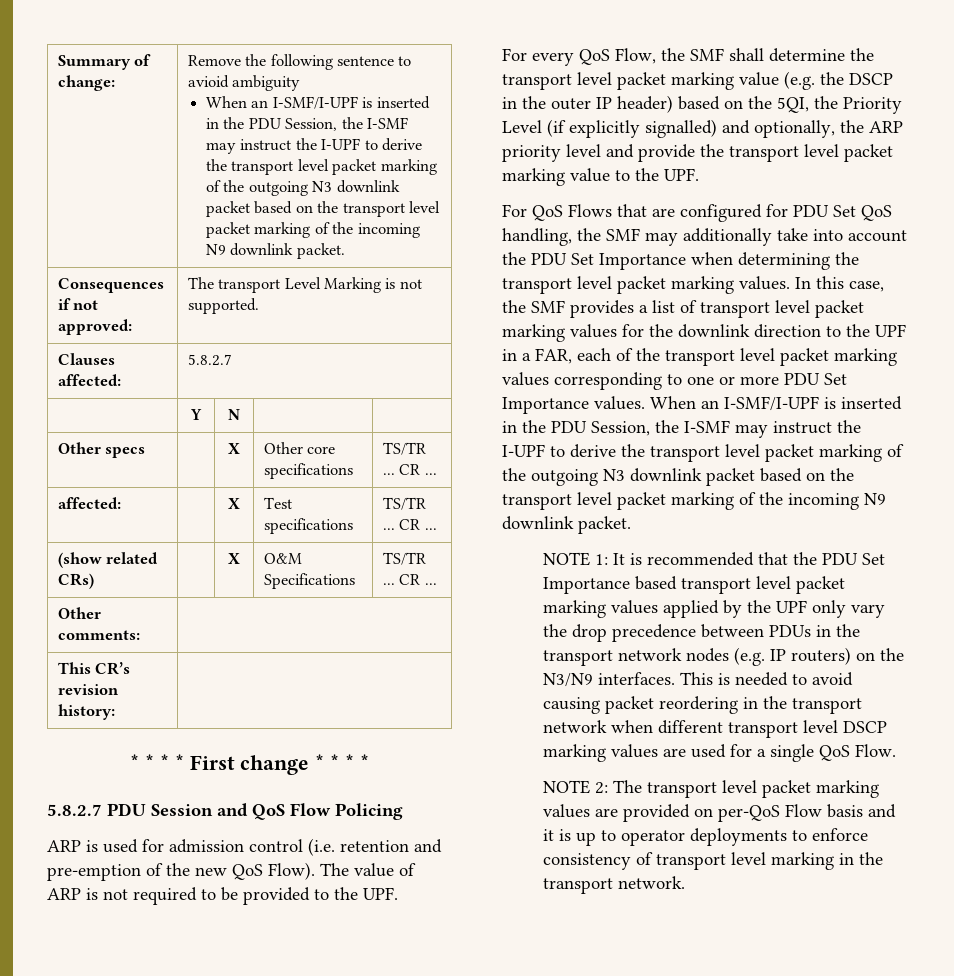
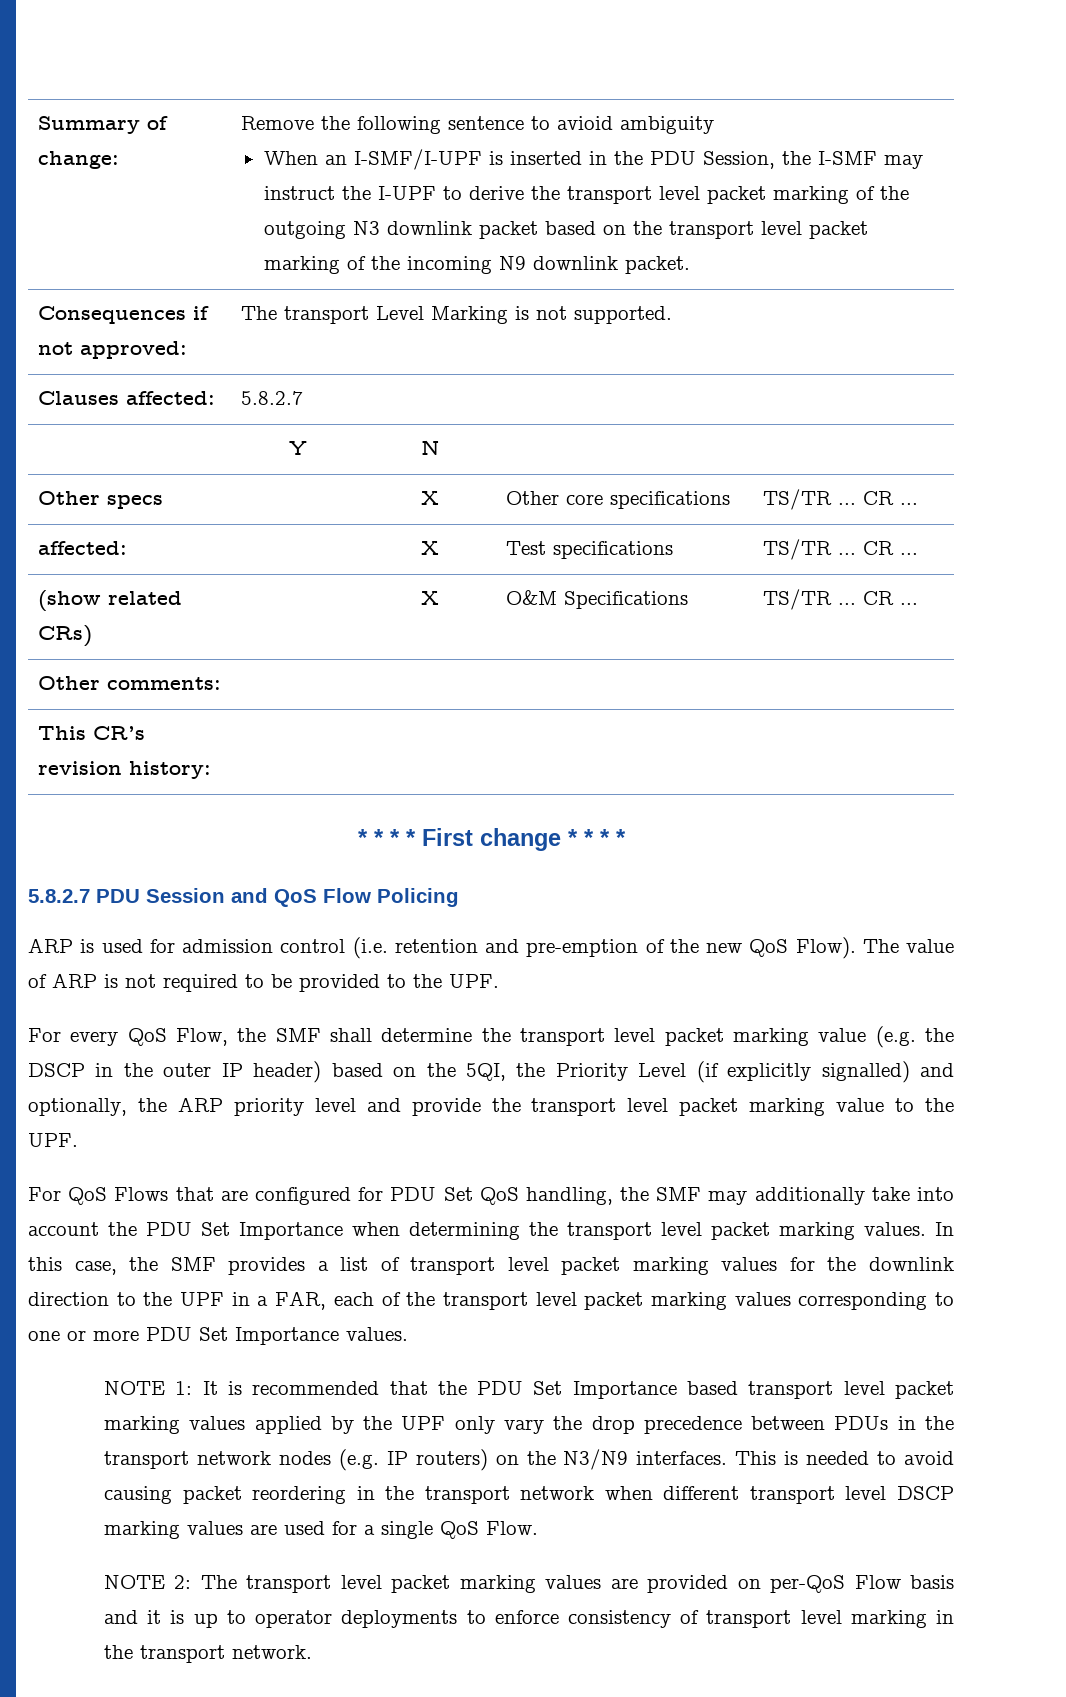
[650,396,902,411] [502,420,861,438] [502,444,904,462] [502,468,854,486] [502,492,886,510] [502,516,631,534] When an I-SMF/I-UPF is inserted in the PDU Session, the I-SMF may instruct the I-UPF to derive the transport level packet marking of the outgoing N3 downlink packet based on the transport level packet marking of the incoming N9 downlink packet. -> (408, 1334) none

